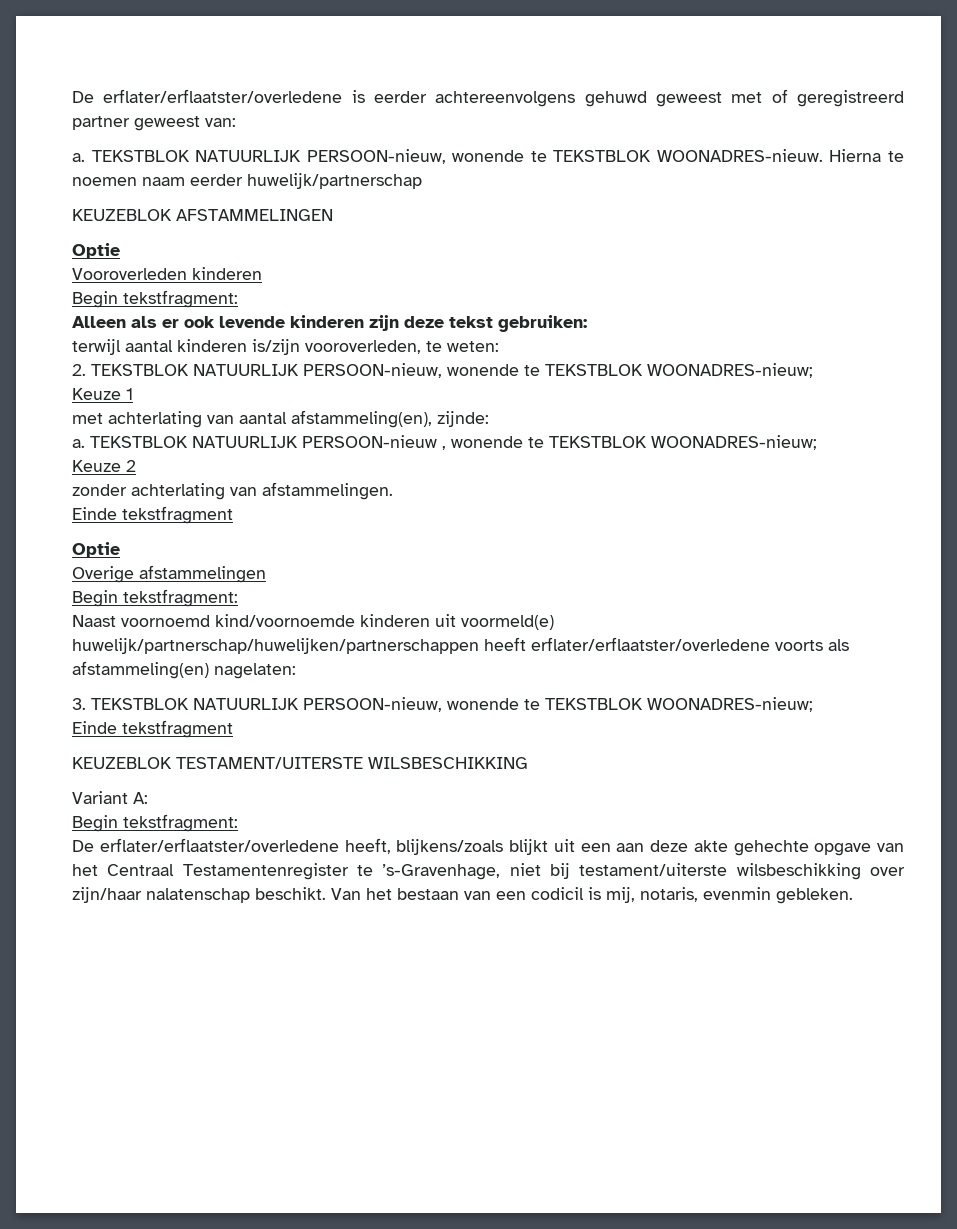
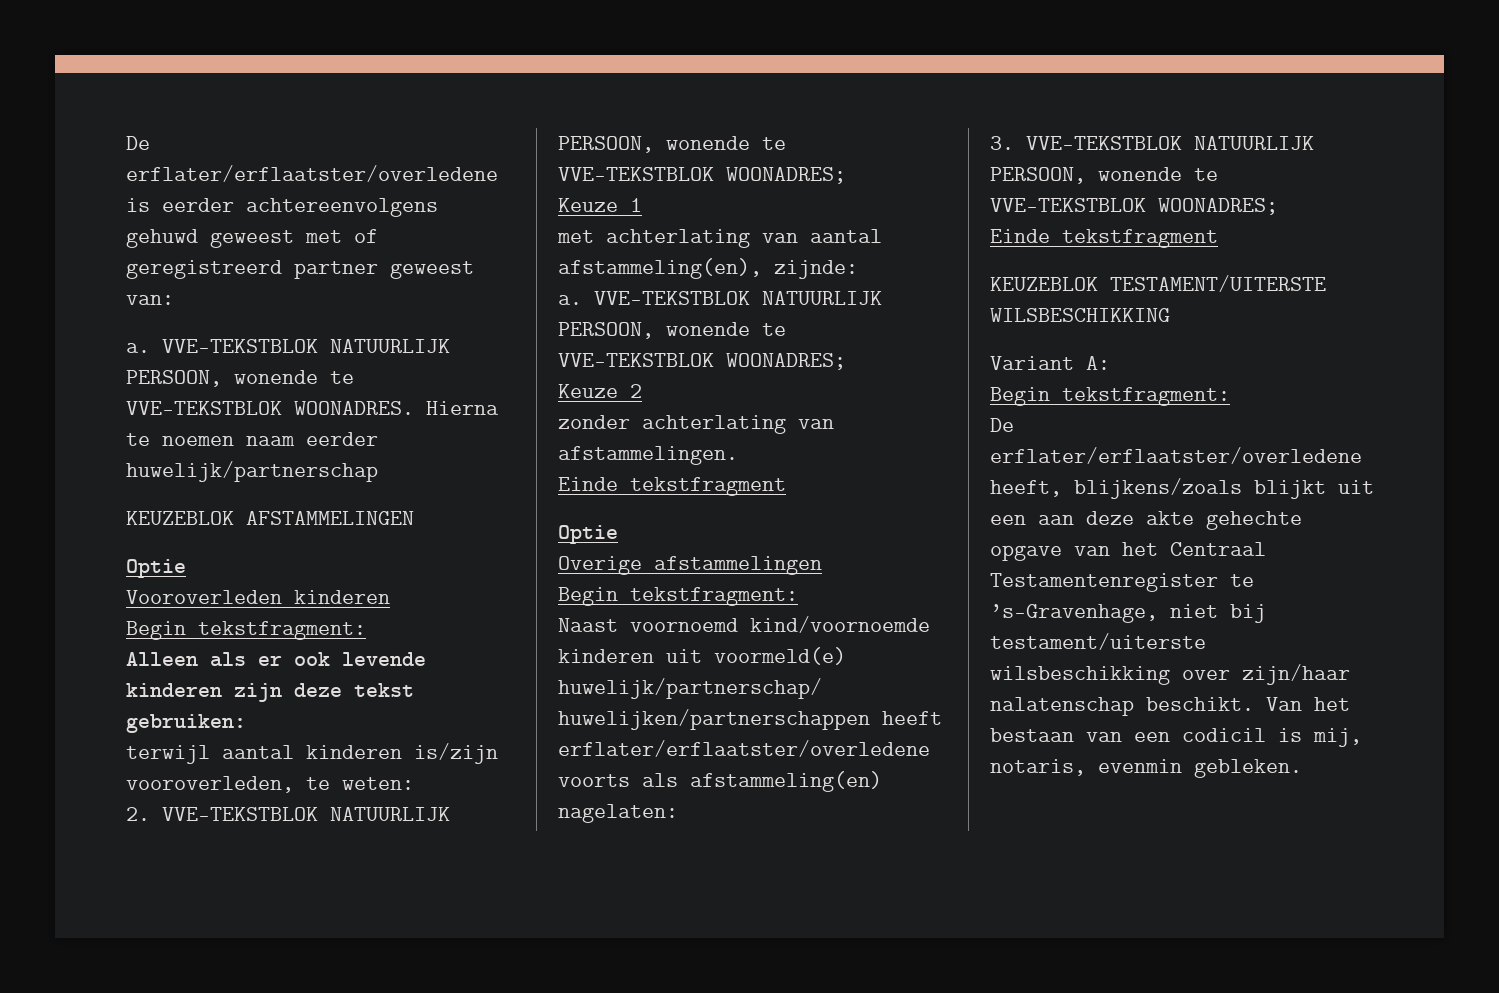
[91,149,823,164] TEKSTBLOK NATUURLIJK PERSOON-nieuw, wonende te TEKSTBLOK WOONADRES-nieuw. -> [162,339,450,353] [126,370,354,387] [126,401,414,415] VVE-TEKSTBLOK NATUURLIJK PERSOON, wonende te VVE-TEKSTBLOK WOONADRES.
[91,363,813,378] TEKSTBLOK NATUURLIJK PERSOON-nieuw, wonende te TEKSTBLOK WOONADRES-nieuw; -> [162,807,450,821] [558,136,786,153] [558,167,846,184] VVE-TEKSTBLOK NATUURLIJK PERSOON, wonende te VVE-TEKSTBLOK WOONADRES;
[90,435,817,450] TEKSTBLOK NATUURLIJK PERSOON-nieuw , wonende te TEKSTBLOK WOONADRES-nieuw; -> [594,291,882,305] [558,322,786,339] [558,353,846,370] VVE-TEKSTBLOK NATUURLIJK PERSOON, wonende te VVE-TEKSTBLOK WOONADRES;
[91,697,813,712] TEKSTBLOK NATUURLIJK PERSOON-nieuw, wonende te TEKSTBLOK WOONADRES-nieuw; -> [1026,136,1314,150] [990,167,1218,184] [990,198,1278,215] VVE-TEKSTBLOK NATUURLIJK PERSOON, wonende te VVE-TEKSTBLOK WOONADRES;

